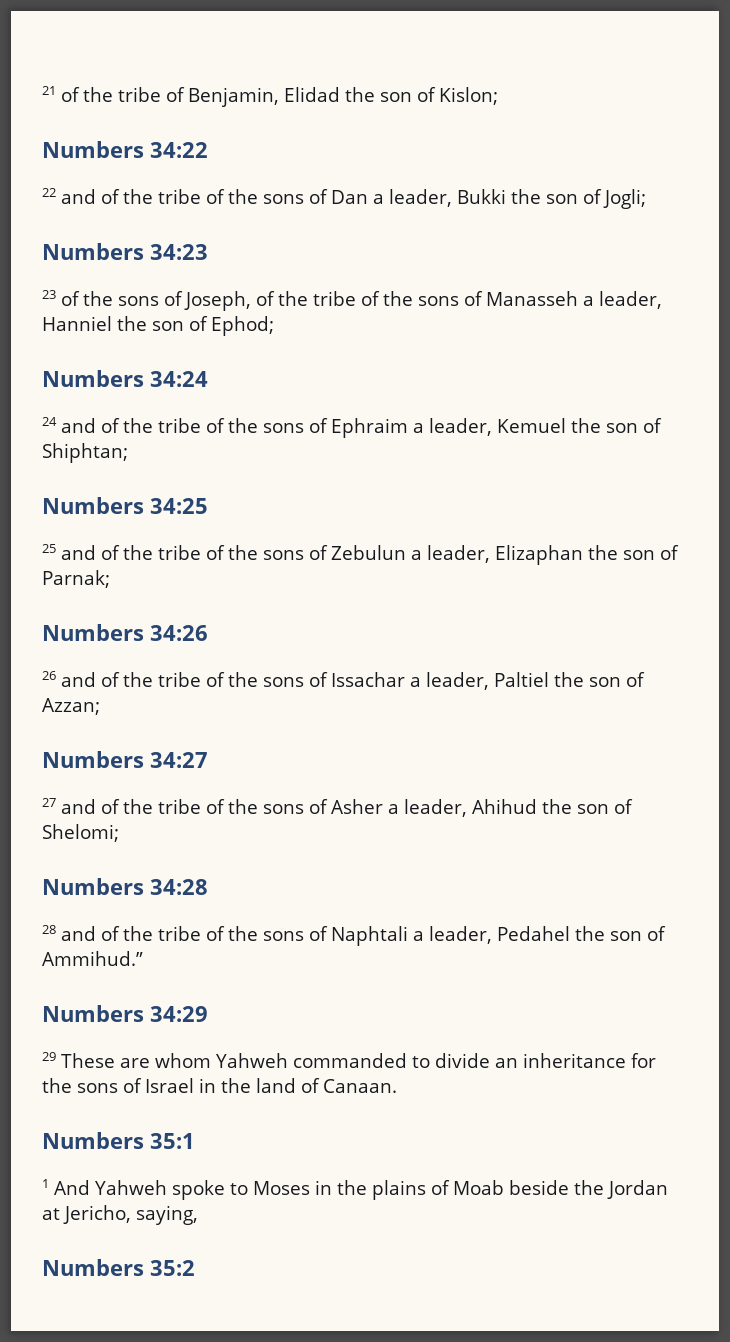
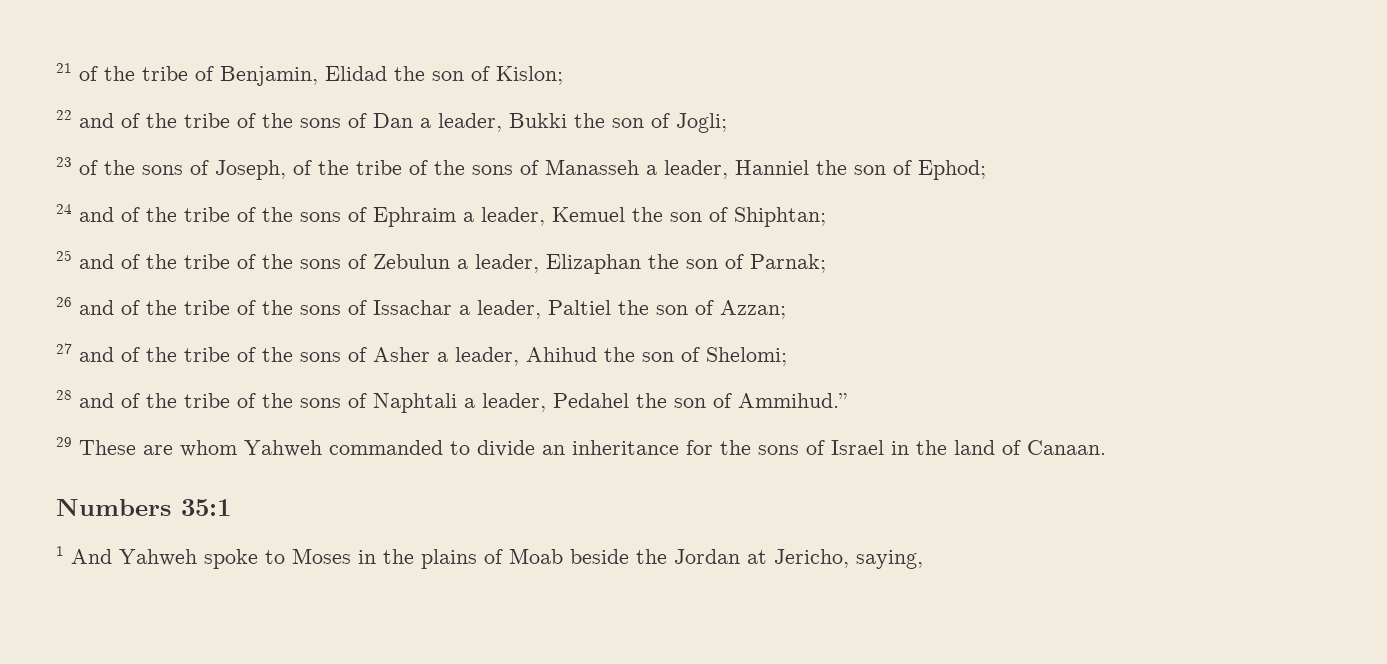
[42,141,208,158] // Numbers 34:22 -> (563, 75) none
[42,243,208,260] // Numbers 34:23 -> (727, 123) none
[42,370,208,387] // Numbers 34:24 -> (986, 170) none
[42,497,208,514] // Numbers 34:25 -> (826, 217) none
[42,624,208,641] // Numbers 34:26 -> (826, 263) none
[42,751,208,768] // Numbers 34:27 -> (786, 309) none
[42,878,208,895] // Numbers 34:28 -> (787, 356) none
[42,1005,208,1022] // Numbers 34:29 -> (847, 400) none
[42,1259,195,1276] // Numbers 35:2 -> (923, 559) none

